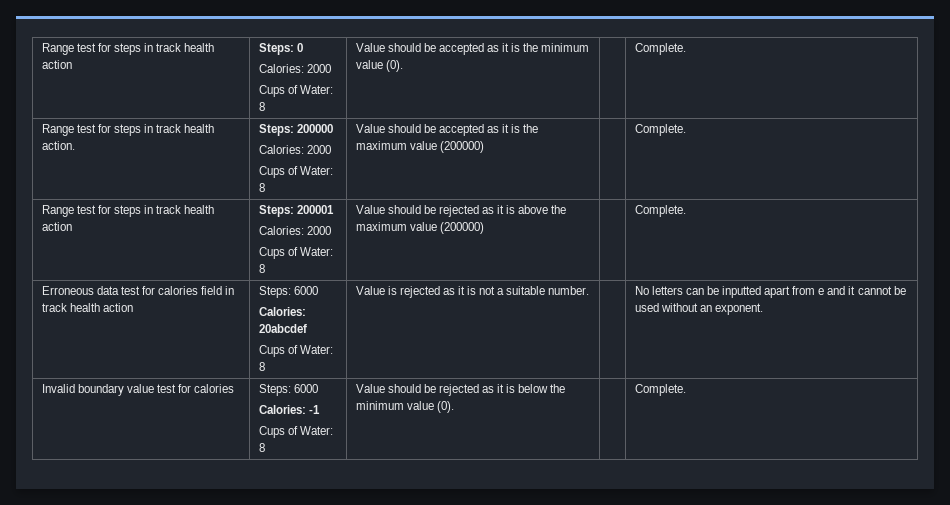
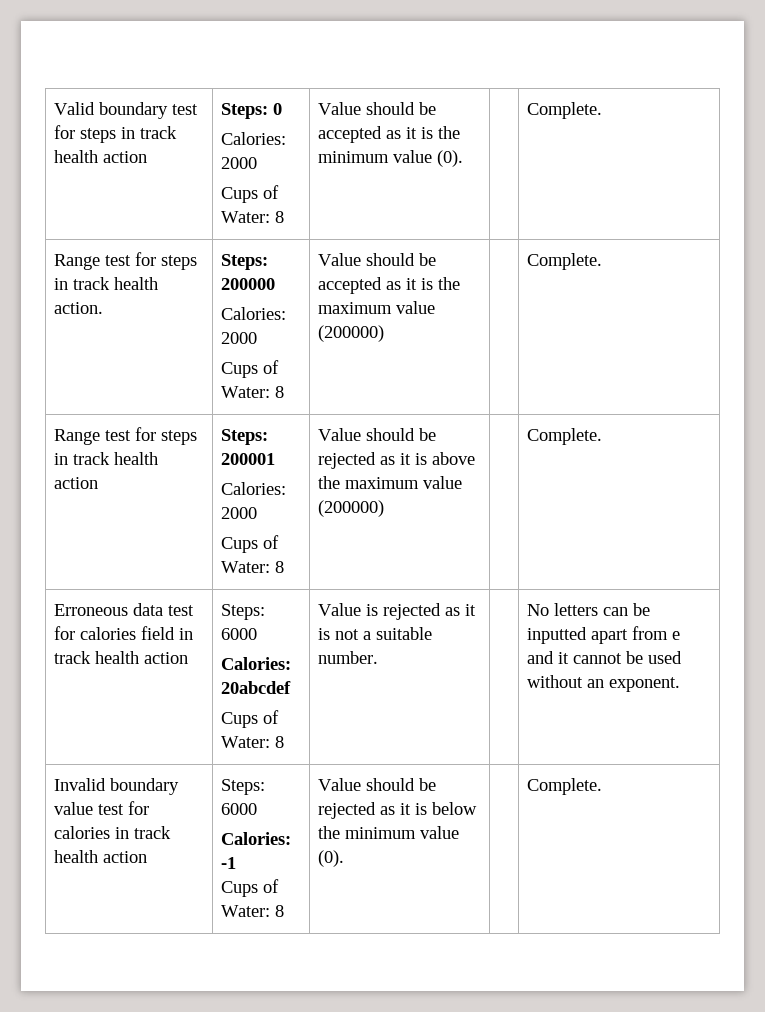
[41,43,74,55] Range -> [54,102,169,119] Valid boundary
(235, 388) none -> [115,826,172,839] [54,850,148,863] in track health action

